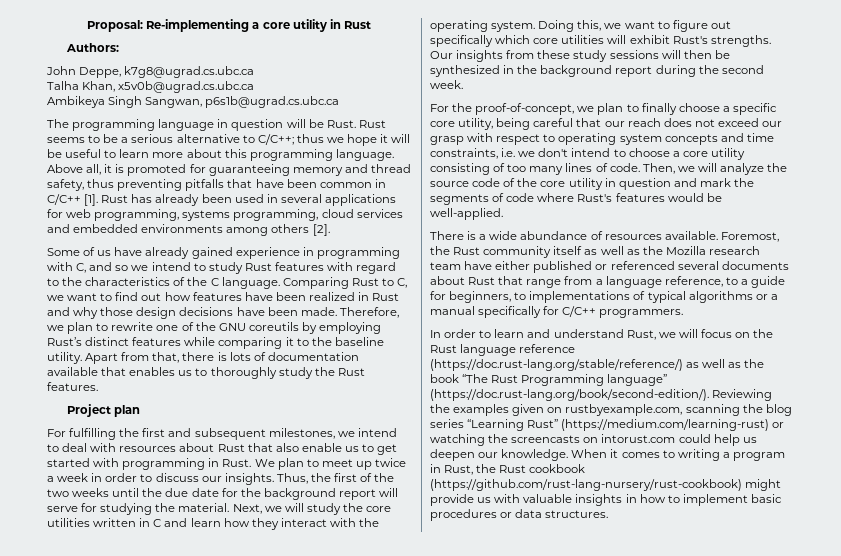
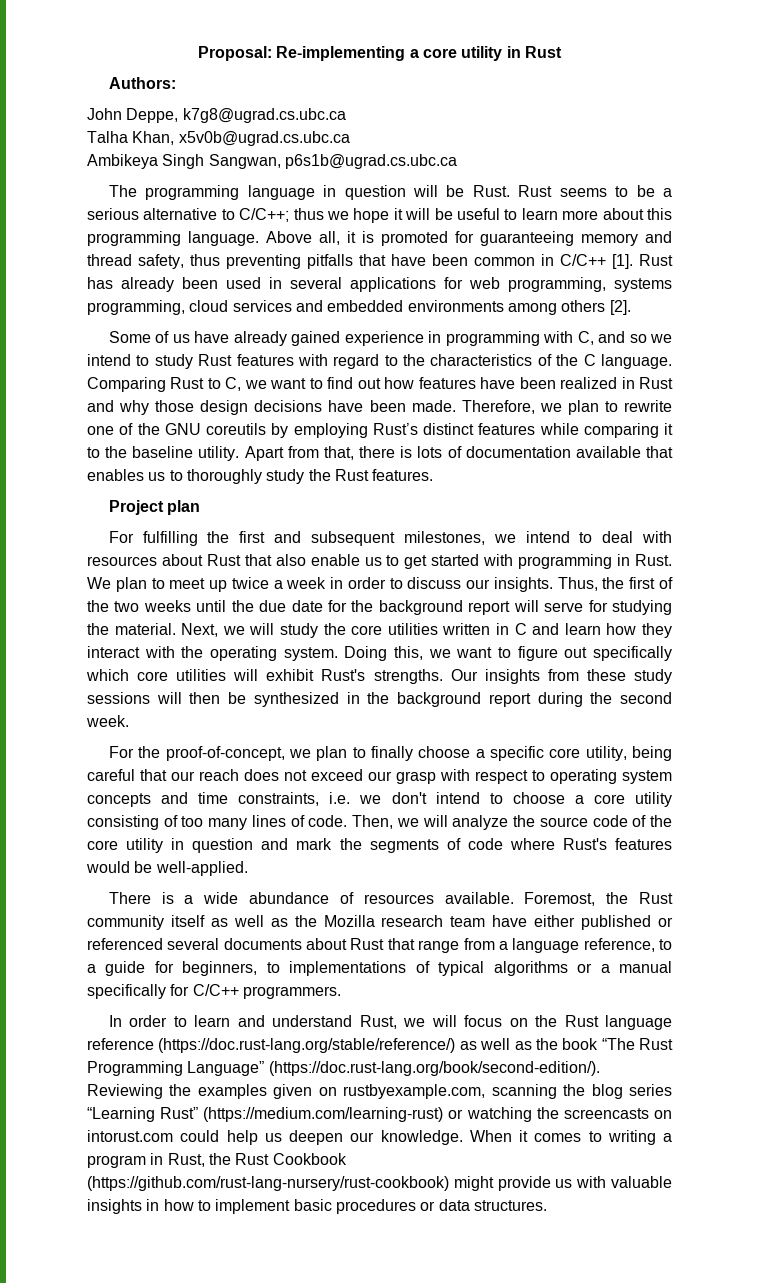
[607,374,668,386] language” -> [187,1061,265,1076] Language”
[529,464,586,473] cookbook -> [272,1153,347,1165] Cookbook

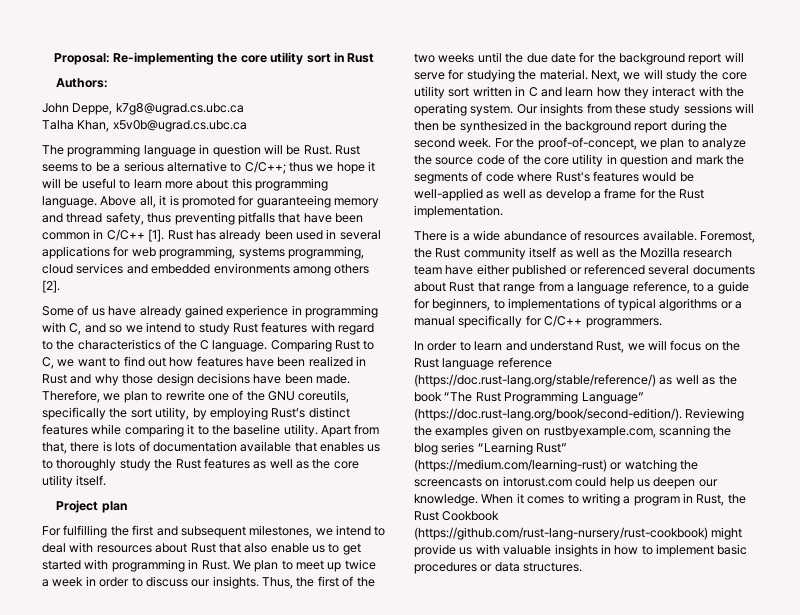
[409,46,503,61] a core utility -> [217,52,331,65] the core utility sort
[87,154,457,169] // Ambikeya Singh Sangwan, p6s1b@ugrad.cs.ubc.ca -> (247, 126) none
[206,423,266,435] coreutils -> [298,390,350,403] [42,407,190,420] coreutils, specifically the sort utility,
[372,469,434,481] features. -> [203,458,359,469] [42,475,107,488] features as well as the core utility itself.
[387,623,438,635] utilities -> [414,86,470,99] utility sort
[344,646,673,661] [86,669,443,684] Doing this, we want to figure out specifically which core utilities will exhibit Rust's strengths. -> (514, 110) none
(129, 721) // -> (492, 143) none
[370,746,672,761] [87,769,672,784] [87,792,672,807] [87,815,448,830] finally choose a specific core utility, being careful that our reach does not exceed our grasp with respect to operating system concepts and time constraints, i.e. we don't intend to choose a core utility consisting of too many lines of code. Then, we will -> (699, 143) none
[155,861,248,876] well-applied. -> [414,188,705,201] [414,205,503,218] well-applied as well as develop a frame for the Rust implementation.

